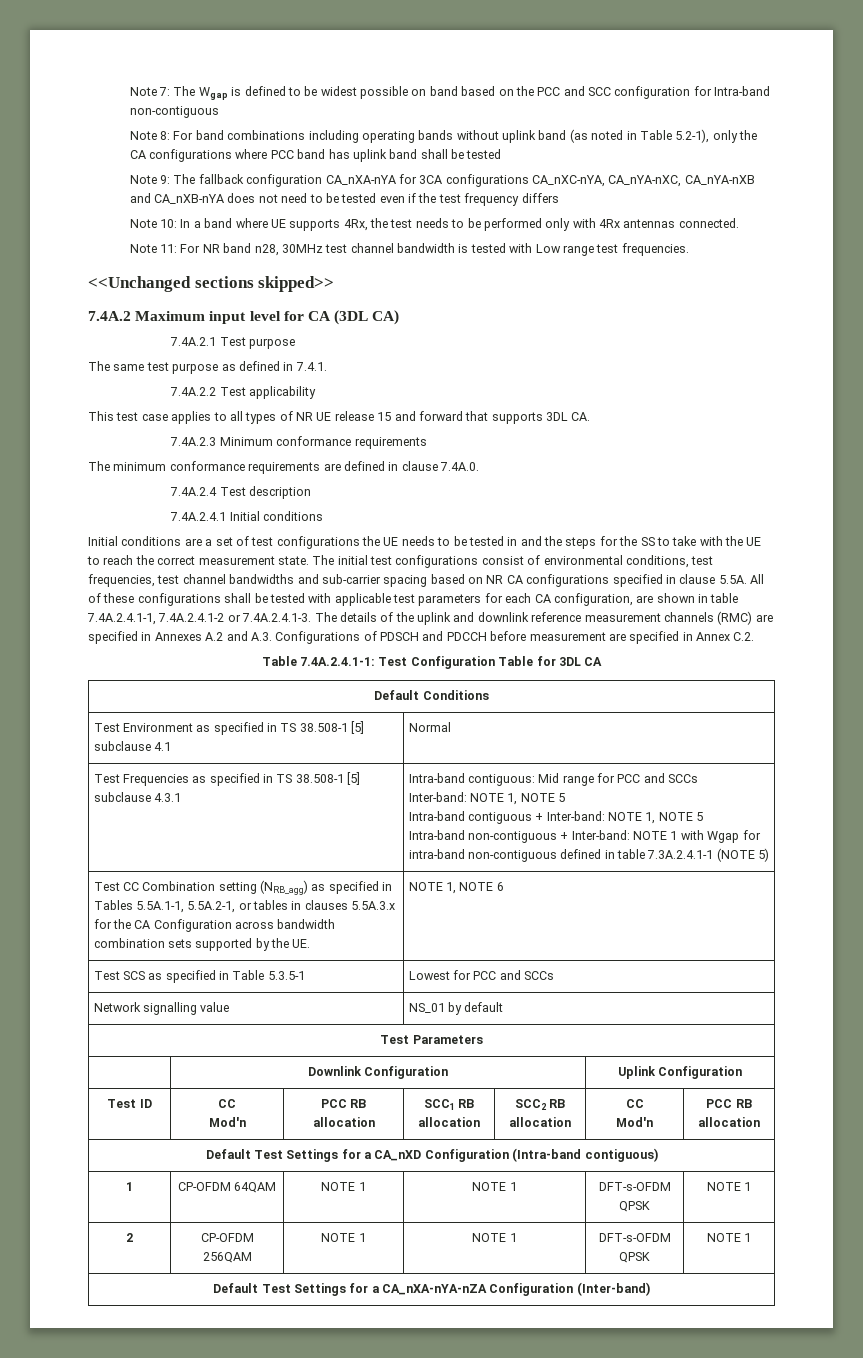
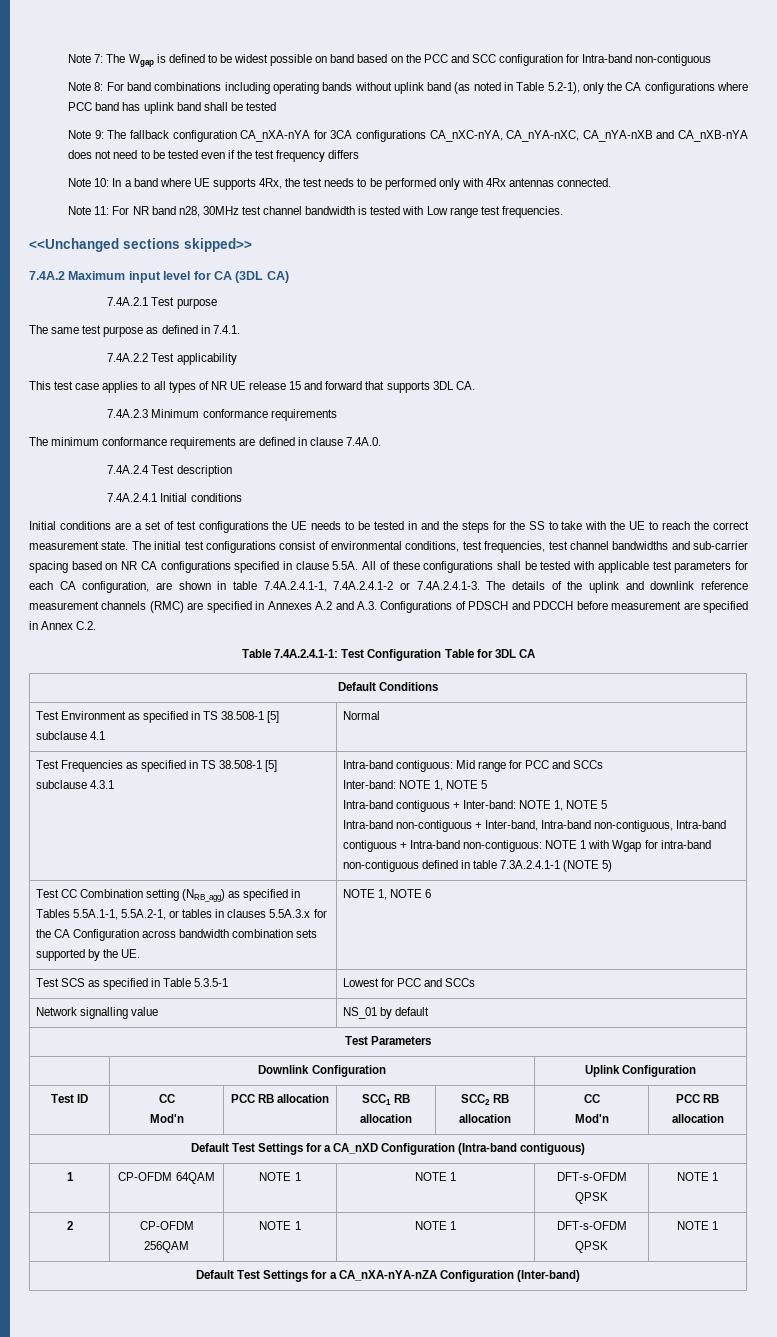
[571,830,630,840] Inter-band: -> [485,820,727,832] [342,840,543,852] Inter-band, Intra-band non-contiguous, Intra-band contiguous + Intra-band non-contiguous:

